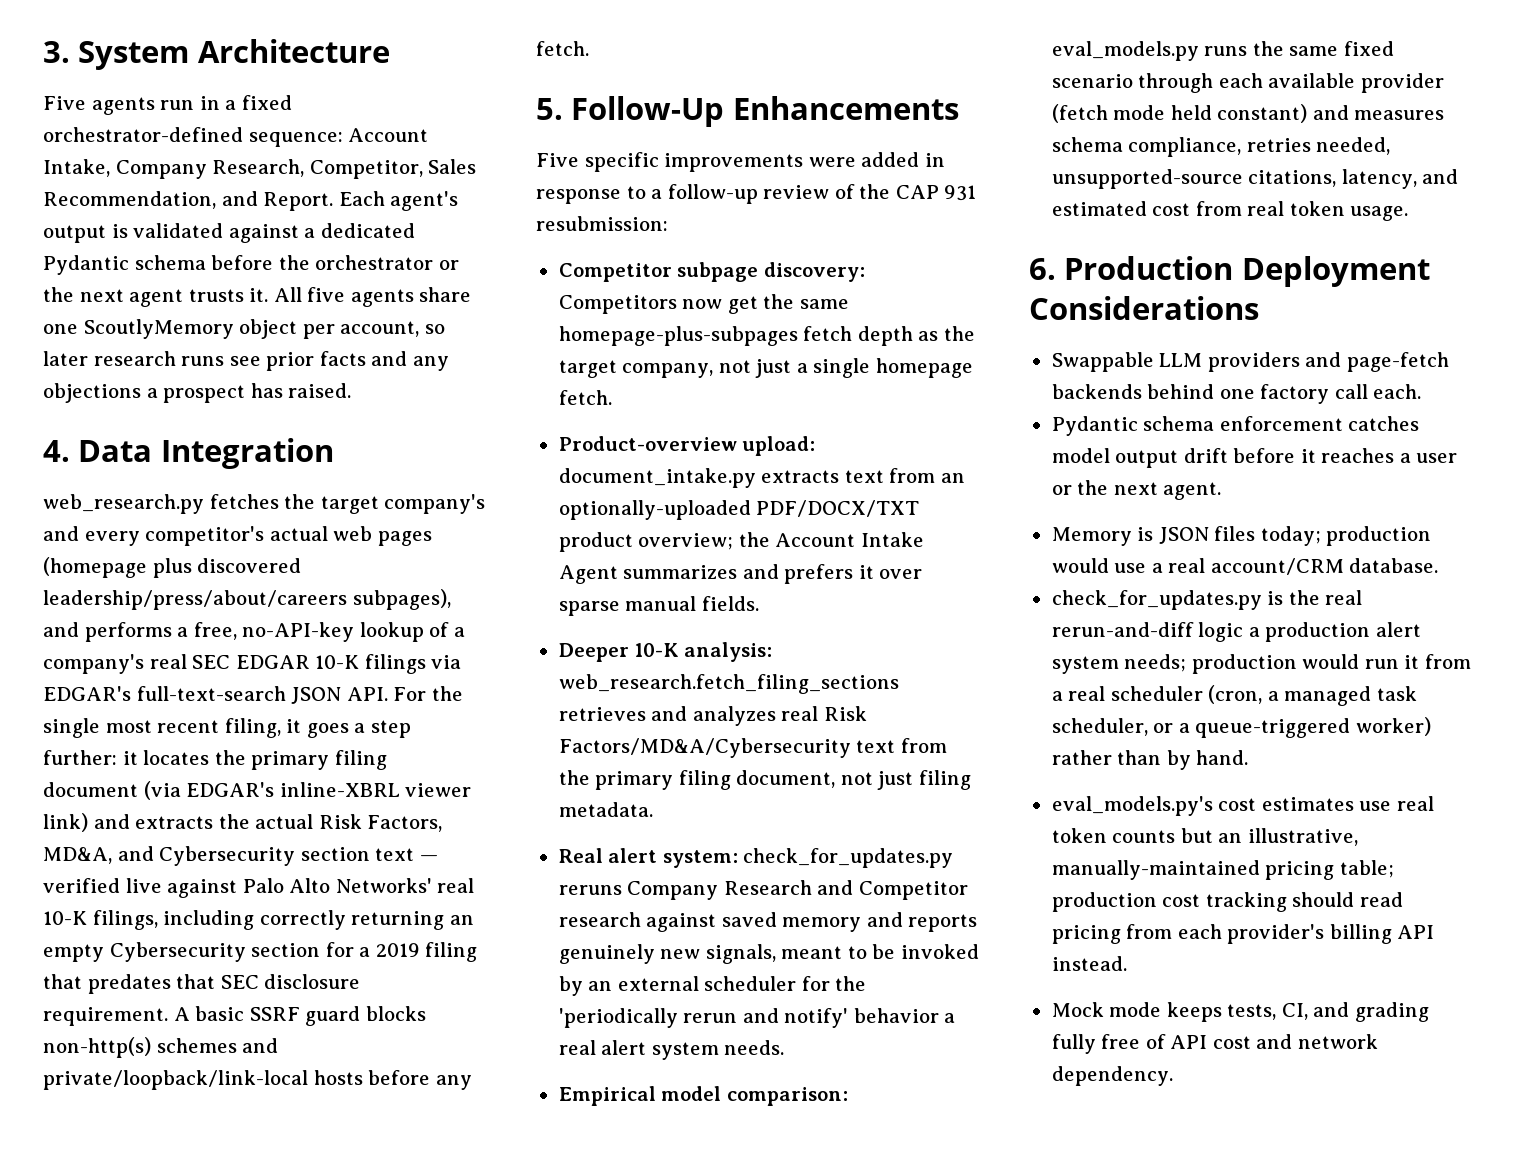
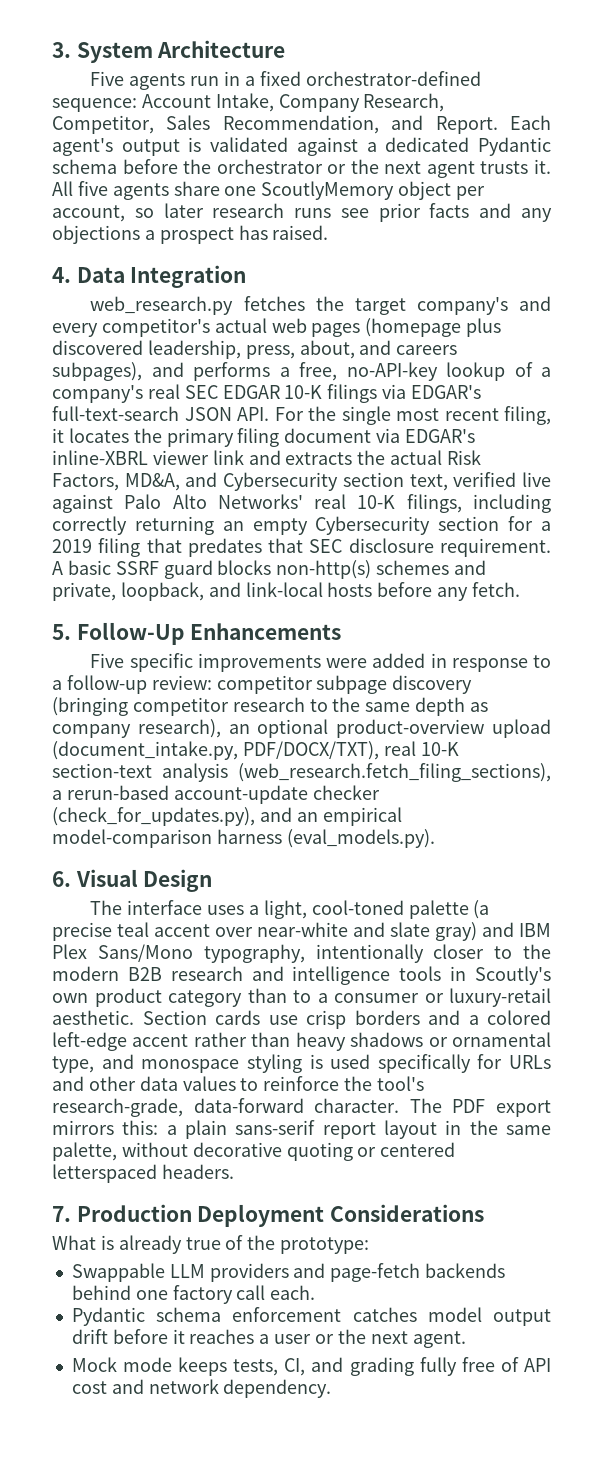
[43,590,347,610] leadership/press/about/careers -> [147,340,458,359] leadership, press, about, and careers
[306,720,411,738] [43,750,138,765] goes a step further: it -> (64, 435) none
[143,781,181,800] (via -> [376,428,401,443] via
[43,813,88,832] link) -> [212,450,244,465] link
[375,848,438,861] text — -> [409,474,448,491] text,
[43,1070,308,1090] private/loopback/link-local -> [52,582,323,601] private, loopback, and link-local
[763,184,977,201] [536,216,668,231] [558,262,865,282] [558,294,849,314] [558,326,975,346] [558,358,973,378] [558,390,612,405] [558,436,816,456] [558,468,965,488] [558,500,920,520] [558,532,924,552] [558,564,923,584] [558,596,759,616] [558,642,772,662] [558,674,899,694] [558,706,867,726] [558,738,947,758] [558,770,971,790] [558,802,653,817] [558,848,954,868] [558,880,968,900] [558,912,978,932] [558,944,979,964] [558,976,867,996] [558,1008,956,1028] [558,1040,785,1060] [558,1086,848,1106] [1051,41,1394,61] [1051,73,1444,93] [1051,104,1445,123] [1051,137,1391,157] [1051,169,1459,189] [1051,201,1409,221] [1029,256,1430,287] [1029,296,1259,320] review of the CAP 931 resubmission: // Competitor subpage discovery: Competitors now get the same homepage-plus-subpages fetch depth as the target company, not just a single homepage fetch. // Product-overview upload: document_intake.py extracts text from an optionally-uploaded PDF/DOCX/TXT product overview; the Account Intake Agent summarizes and prefers it over sparse manual fields. // Deeper 10-K analysis: web_research.fetch_filing_sections retrieves and analyzes real Risk Factors/MD&A/Cybersecurity text from the primary filing document, not just filing metadata. // Real alert system: check_for_updates.py reruns Company Research and Competitor research against saved memory and reports genuinely new signals, meant to be invoked by an external scheduler for the 'periodically rerun and notify' behavior a real alert system needs. // Empirical model comparison: eval_models.py runs the same fixed scenario through each available provider (fetch mode held constant) and measures schema compliance, retries needed, unsupported-source citations, latency, and estimated cost from real token usage. // 6. Production Deployment Considerations -> [151,675,473,694] [52,697,489,716] [52,719,551,738] [52,741,459,760] [52,763,551,782] [52,785,380,804] [52,807,402,826] [52,829,435,848] [52,869,213,892] [90,900,490,919] [52,922,551,941] [52,944,551,963] [52,966,551,985] [52,988,551,1007] [52,1010,551,1029] [52,1032,552,1051] [52,1054,551,1073] [52,1076,425,1091] [52,1098,551,1117] [52,1120,551,1139] [52,1142,456,1161] [52,1164,234,1183] [52,1204,485,1227] [52,1235,370,1254] review: competitor subpage discovery (bringing competitor research to the same depth as company research), an optional product-overview upload (document_intake.py, PDF/DOCX/TXT), real 10-K section-text analysis (web_research.fetch_filing_sections), a rerun-based account-update checker (check_for_updates.py), and an empirical model-comparison harness (eval_models.py). // 6. Visual Design // The interface uses a light, cool-toned palette (a precise teal accent over near-white and slate gray) and IBM Plex Sans/Mono typography, intentionally closer to the modern B2B research and intelligence tools in Scoutly's own product category than to a consumer or luxury-retail aesthetic. Section cards use crisp borders and a colored left-edge accent rather than heavy shadows or ornamental type, and monospace styling is used specifically for URLs and other data values to reinforce the tool's research-grade, data-forward character. The PDF export mirrors this: a plain sans-serif report layout in the same palette, without decorative quoting or centered letterspaced headers. // 7. Production Deployment Considerations // What is already true of the prototype:
[1051,526,1432,546] [1051,558,1439,575] [1051,590,1363,610] [1051,622,1421,642] [1051,654,1471,674] [1051,685,1417,706] [1051,717,1431,738] [1051,750,1249,770] [1051,796,1434,816] [1051,828,1358,846] [1051,860,1394,880] [1051,892,1403,912] [1051,924,1435,944] [1051,956,1127,971] // Memory is JSON files today; production would use a real account/CRM database. // check_for_updates.py is the real rerun-and-diff logic a production alert system needs; production would run it from a real scheduler (cron, a managed task scheduler, or a queue-triggered worker) rather than by hand. // eval_models.py's cost estimates use real token counts but an illustrative, manually-maintained pricing table; production cost tracking should read pricing from each provider's billing API instead. -> (466, 1339) none

